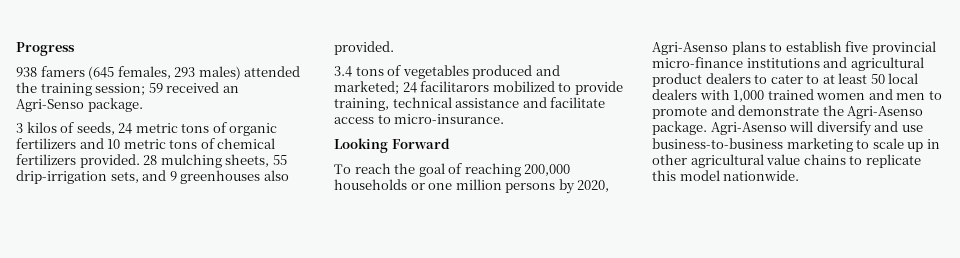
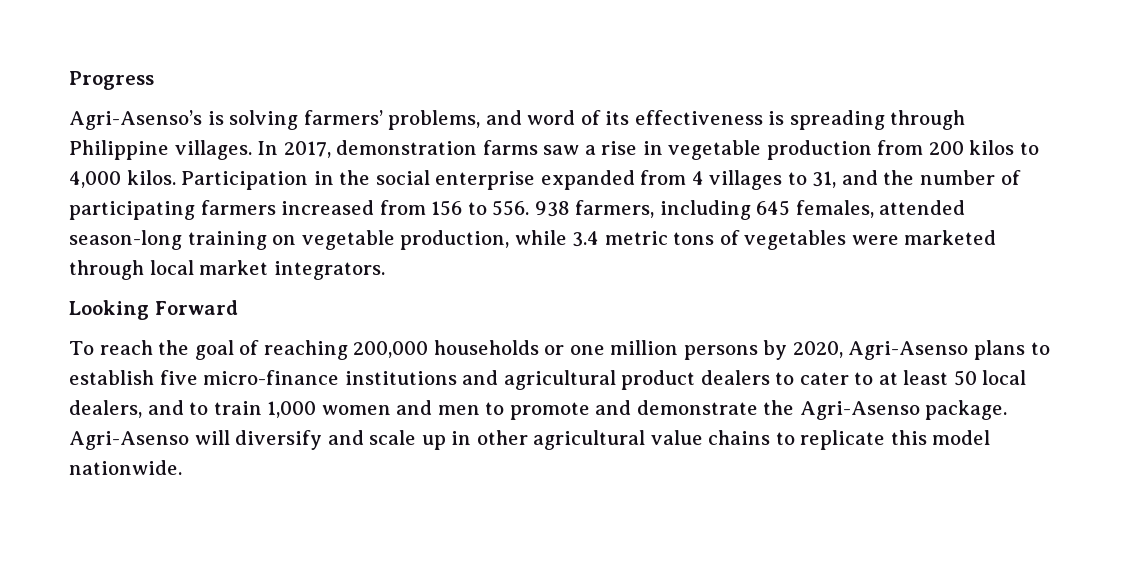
[16,66,301,80] [16,82,239,96] [16,98,143,112] [16,122,278,136] [16,138,276,149] [16,154,287,168] [16,170,289,184] [334,41,394,55] [334,65,560,79] [334,81,623,95] [334,97,606,111] [334,114,505,124] 938 famers (645 females, 293 males) attended the training session; 59 received an Agri-Senso package. // 3 kilos of seeds, 24 metric tons of organic fertilizers and 10 metric tons of chemical fertilizers provided. 28 mulching sheets, 55 drip-irrigation sets, and 9 greenhouses also provided. // 3.4 tons of vegetables produced and marketed; 24 facilitarors mobilized to provide training, technical assistance and facilitate access to micro-insurance. -> [69,110,966,130] [69,140,1040,160] [69,170,1021,190] [69,200,966,220] [69,230,997,250] [69,260,385,280] Agri-Asenso’s is solving farmers’ problems, and word of its effectiveness is spreading through Philippine villages. In 2017, demonstration farms saw a rise in vegetable production from 200 kilos to 4,000 kilos. Participation in the social enterprise expanded from 4 villages to 31, and the number of participating farmers increased from 156 to 556. 938 farmers, including 645 females, attended season-long training on vegetable production, while 3.4 metric tons of vegetables were marketed through local market integrators.
[871,41,936,55] provincial -> (198, 377) none
[652,89,814,102] dealers with 1,000 trained -> [69,400,317,418] dealers, and to train 1,000
[901,125,923,132] [652,138,870,152] use business-to-business marketing to -> (364, 437) none

